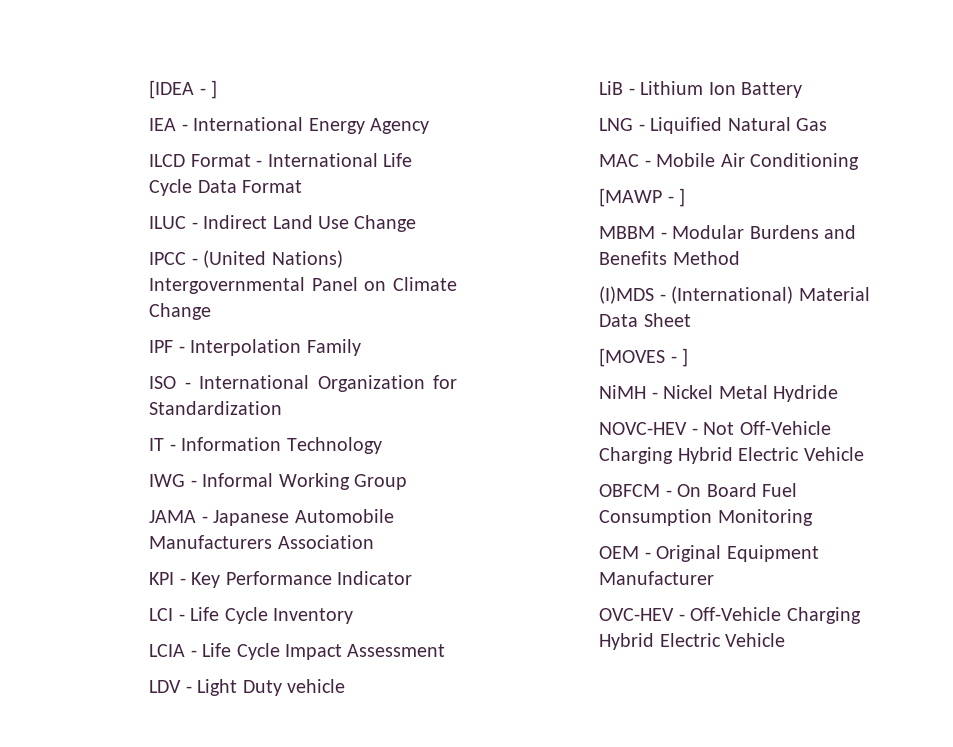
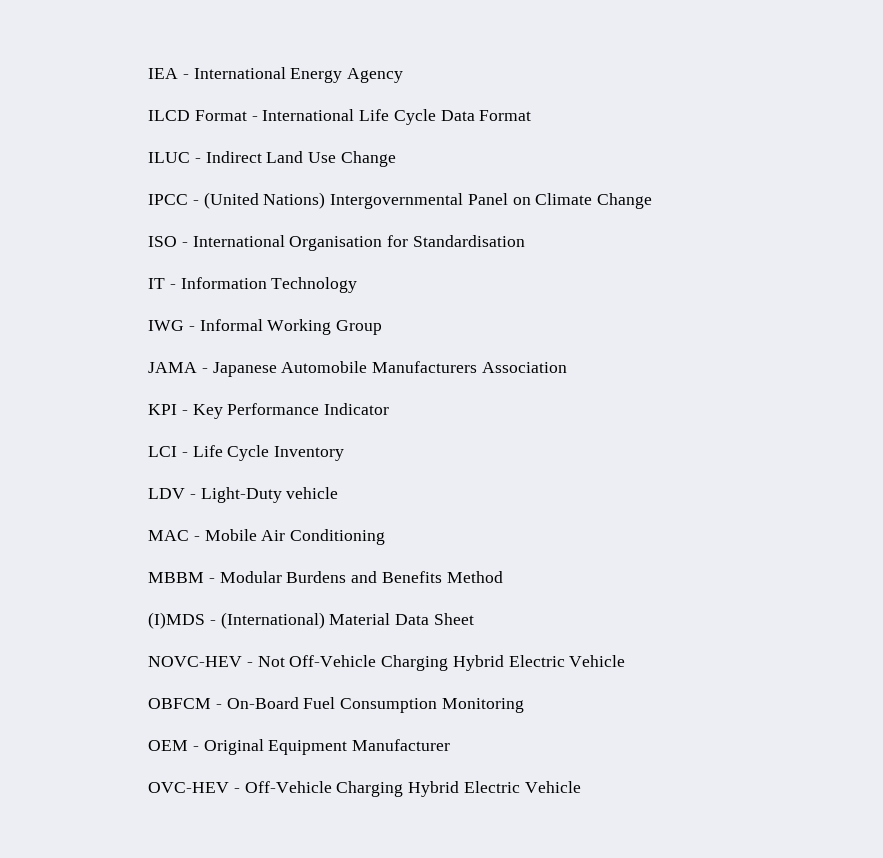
[149,80,218,99] [IDEA - ] // -> (148, 73) none
[149,339,361,356] // IPF - Interpolation Family -> (653, 201) none
[317,375,457,392] [149,401,283,415] Organization for Standardization -> [289,235,525,251] Organisation for Standardisation
[149,643,446,660] // LCIA - Life Cycle Impact Assessment -> (345, 453) none
[197,679,282,696] Light Duty -> [200,487,282,503] Light-Duty
[599,81,802,98] [599,117,827,134] // LiB - Lithium Ion Battery // LNG - Liquified Natural Gas -> (339, 493) none
[599,188,686,207] // [MAWP - ] -> (386, 537) none
[599,348,689,367] [599,385,838,402] // [MOVES - ] // NiMH - Nickel Metal Hydride -> (474, 619) none
[677,483,757,497] On Board -> [226,697,299,709] On-Board

